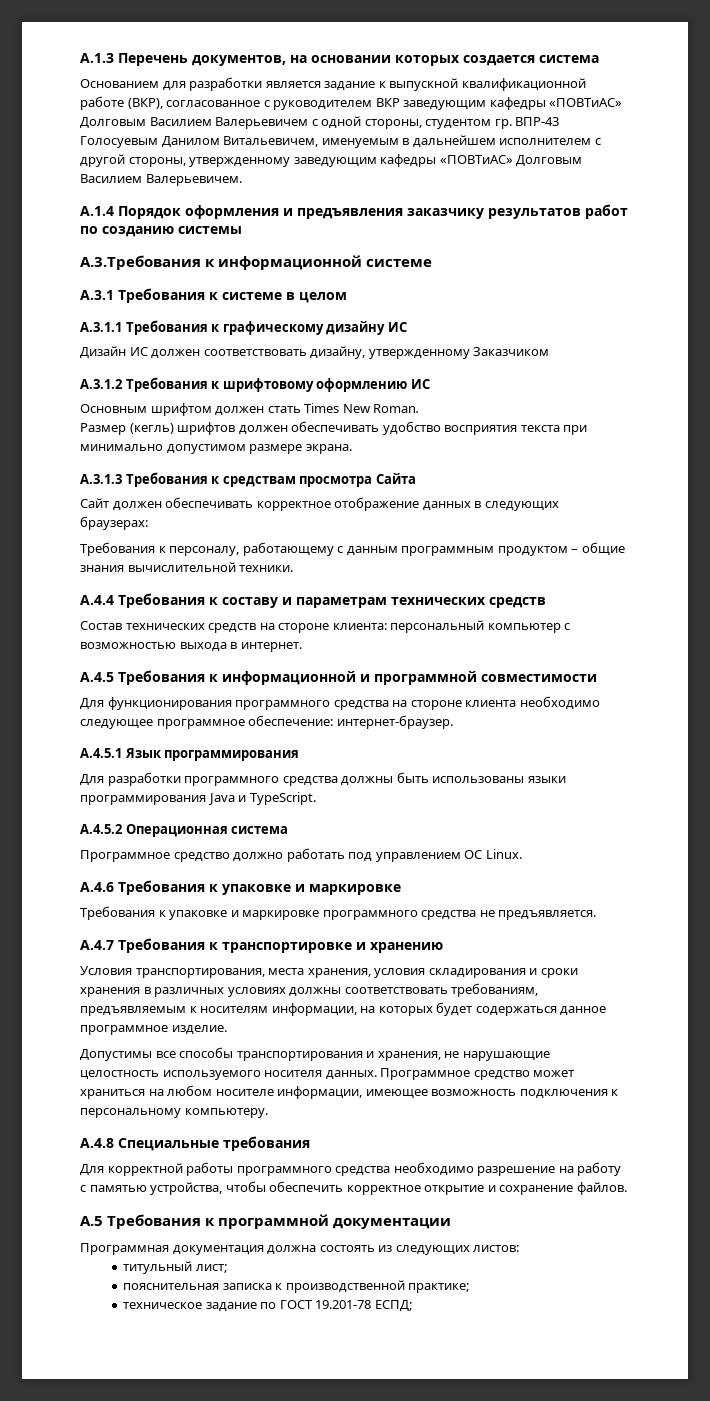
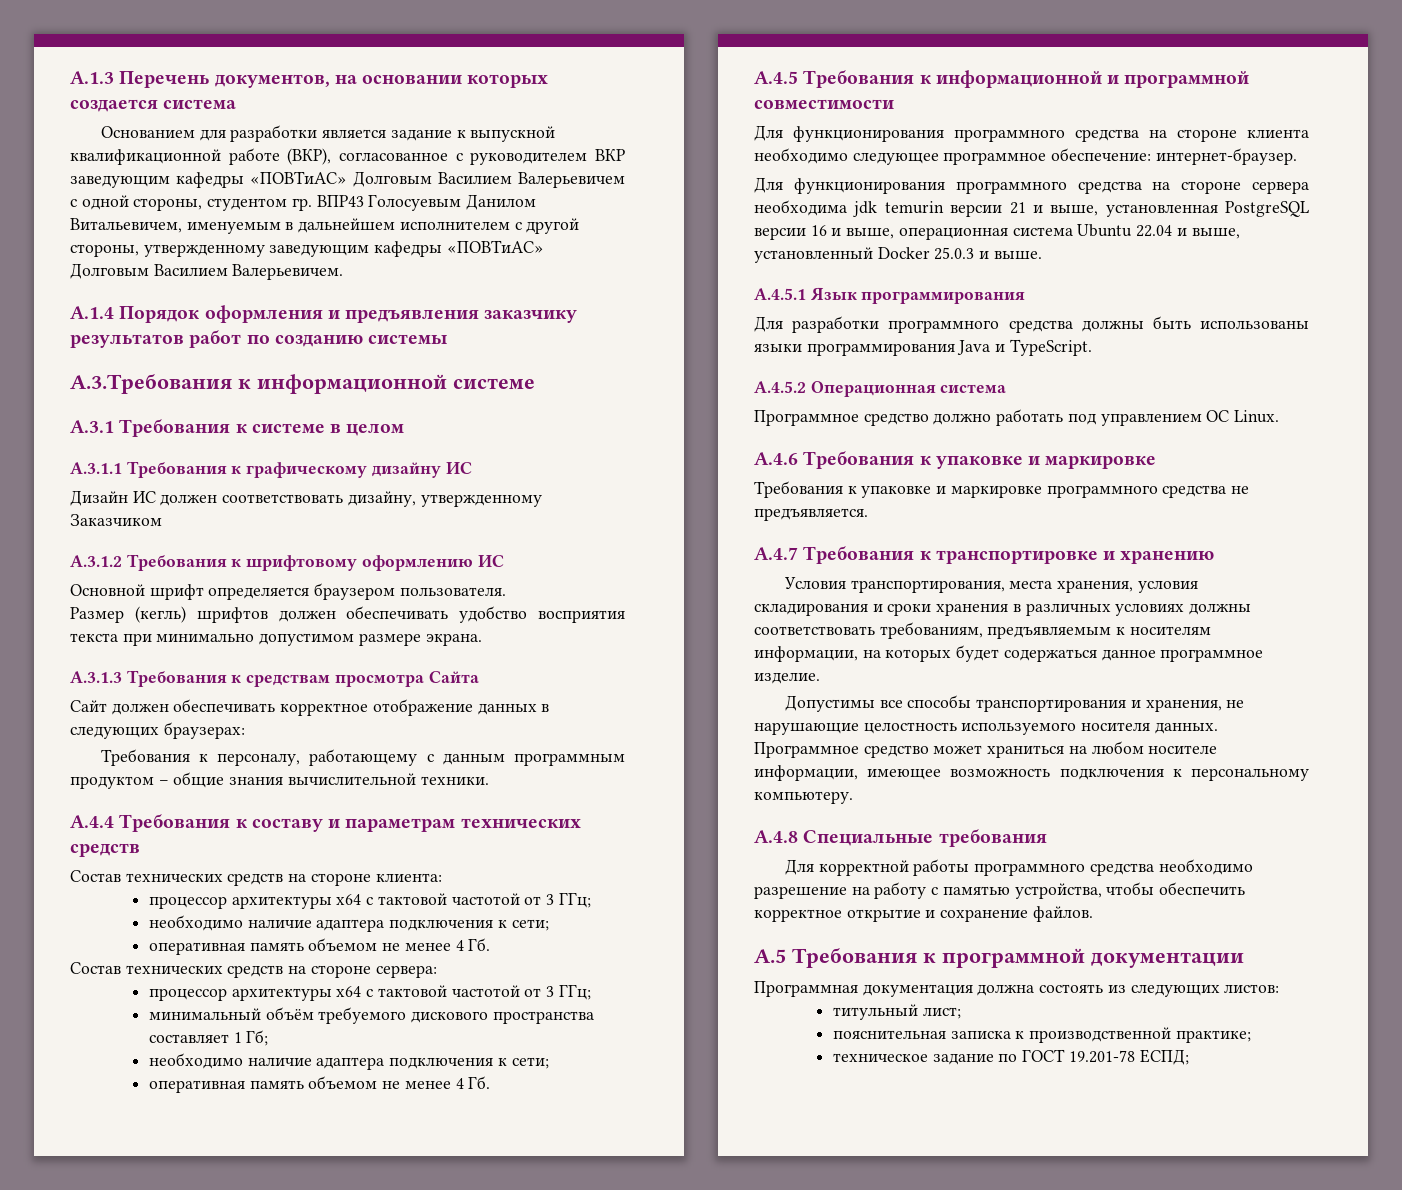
[515,117,560,126] ВПР-43 -> [316,195,364,207] ВПР43
[80,403,420,416] Основным шрифтом должен стать Times New Roman. -> [70,583,506,600] Основной шрифт определяется браузером пользователя.
[390,620,571,633] [80,642,302,652] персональный компьютер с возможностью выхода в интернет. -> [149,892,591,909] [149,915,549,932] [149,938,491,955] [70,962,437,978] [149,984,591,1001] [149,1007,594,1024] [149,1030,269,1046] [149,1053,549,1070] [149,1076,491,1093] // процессор архитектуры x64 с тактовой частотой от 3 ГГц; // необходимо наличие адаптера подключения к сети; // оперативная память объемом не менее 4 Гб. // Состав технических средств на стороне сервера: // процессор архитектуры x64 с тактовой частотой от 3 ГГц; // минимальный объём требуемого дискового пространства составляет 1 Гб; // необходимо наличие адаптера подключения к сети; // оперативная память объемом не менее 4 Гб.
(453, 722) none -> [754,177,1309,194] [754,200,1309,217] [754,224,1240,240] [754,247,1042,263] // Для функционирования программного средства на стороне сервера необходима jdk temurin версии 21 и выше, установленная PostgreSQL версии 16 и выше, операционная система Ubuntu 22.04 и выше, установленный Docker 25.0.3 и выше.

